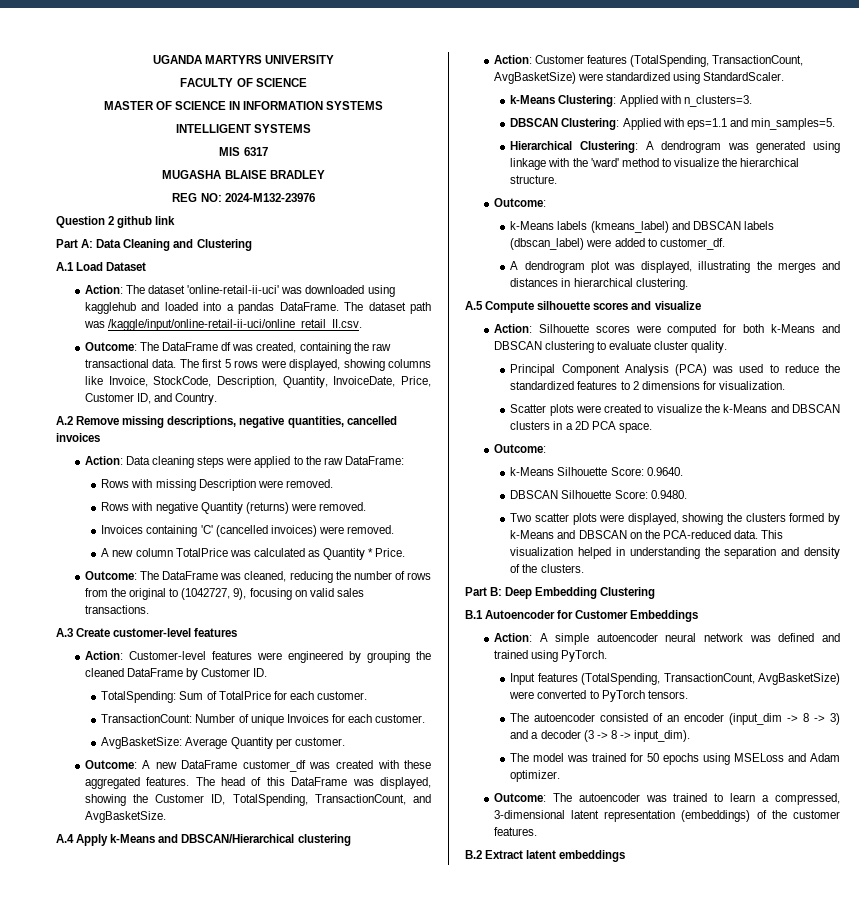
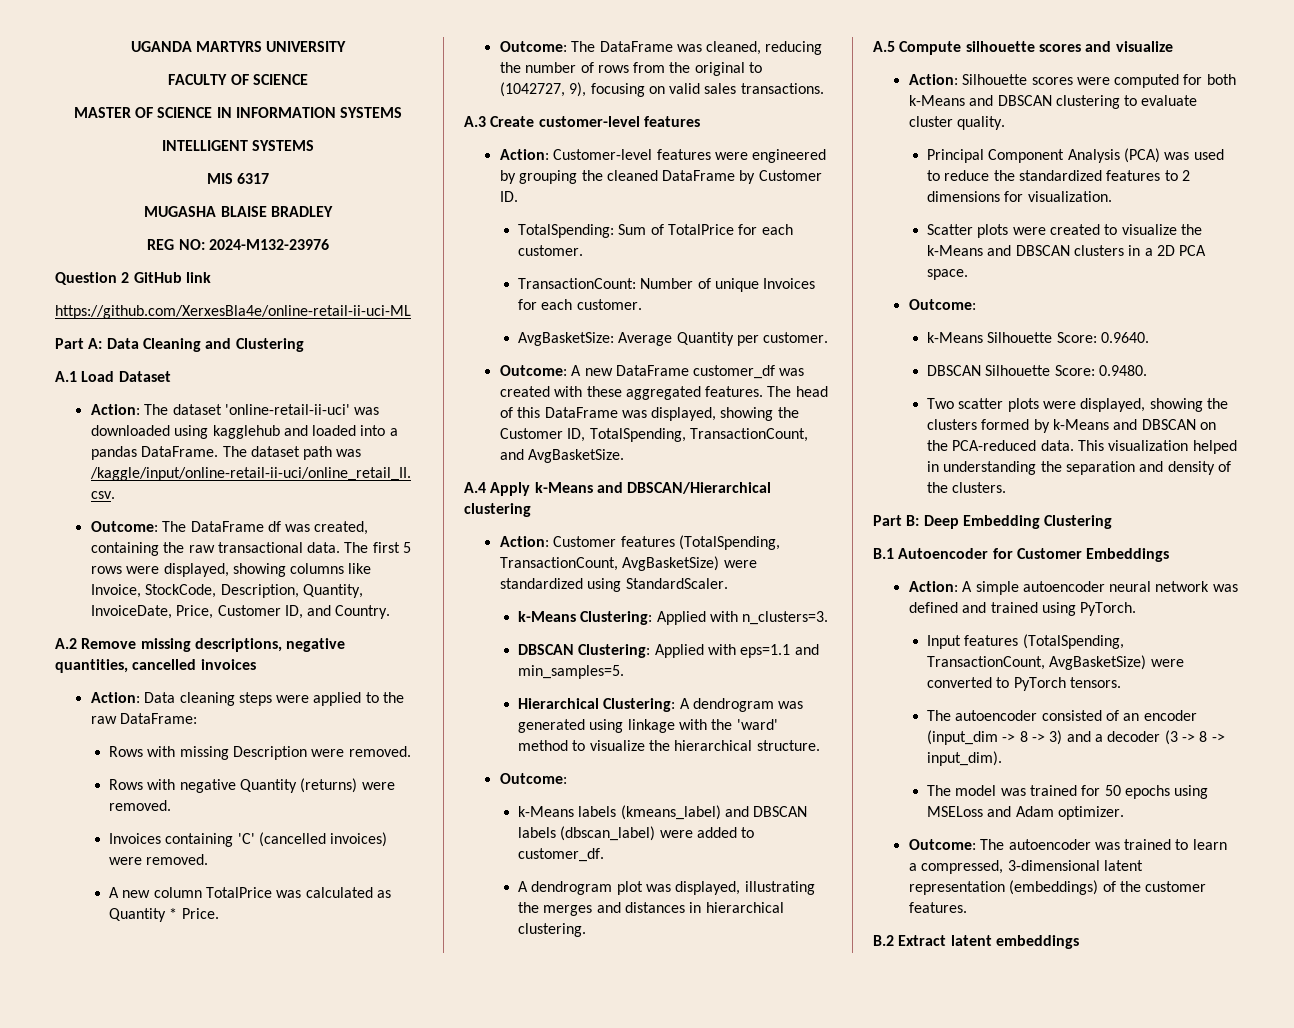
[117,216,153,228] github -> [133,272,182,283] GitHub
(176, 220) none -> [55,305,411,319] // https://github.com/XerxesBla4e/online-retail-ii-uci-ML

